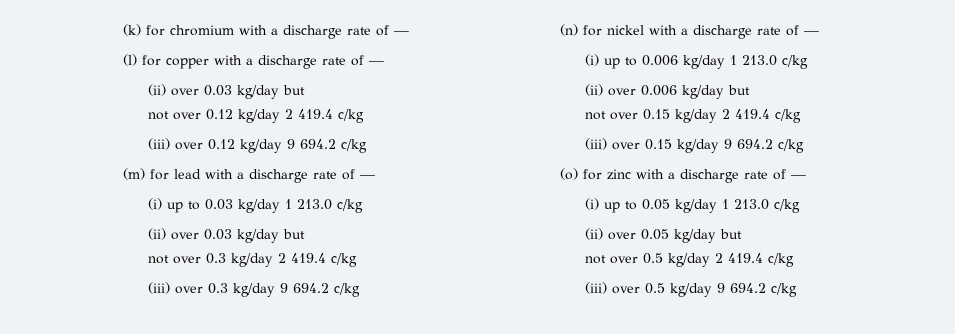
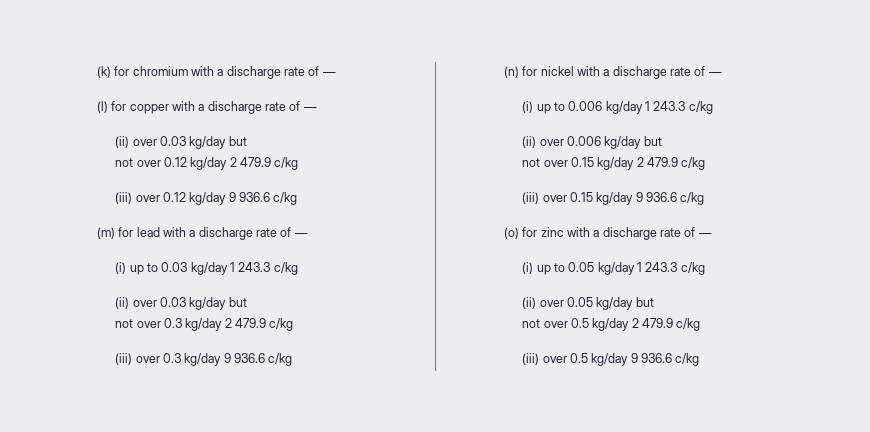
[298,109,334,119] 419.4 -> [240,157,272,167] 479.9
[300,139,337,149] 694.2 -> [239,192,271,202] 936.6
[297,199,333,210] 213.0 -> [238,262,271,272] 243.3
[291,253,327,263] 419.4 -> [235,318,267,328] 479.9
[293,283,330,293] 694.2 -> [234,353,266,363] 936.6
[742,55,778,66] 213.0 -> [653,101,686,111] 243.3
[735,109,771,119] 419.4 -> [647,157,679,167] 479.9
[737,139,774,149] 694.2 -> [646,192,678,202] 936.6
[734,199,770,210] 213.0 -> [645,262,678,272] 243.3
[728,253,764,263] 419.4 -> [642,318,674,328] 479.9
[730,283,767,293] 694.2 -> [641,353,673,363] 936.6

